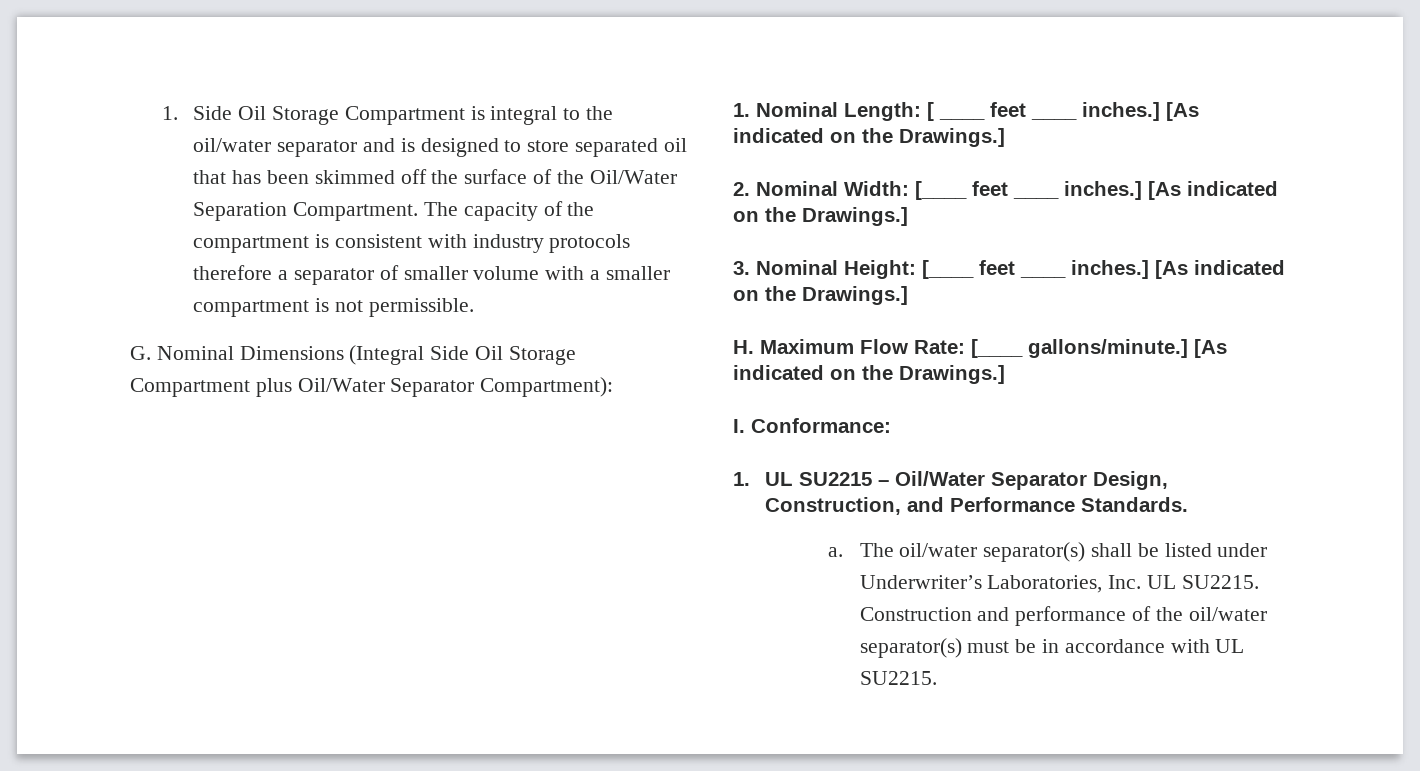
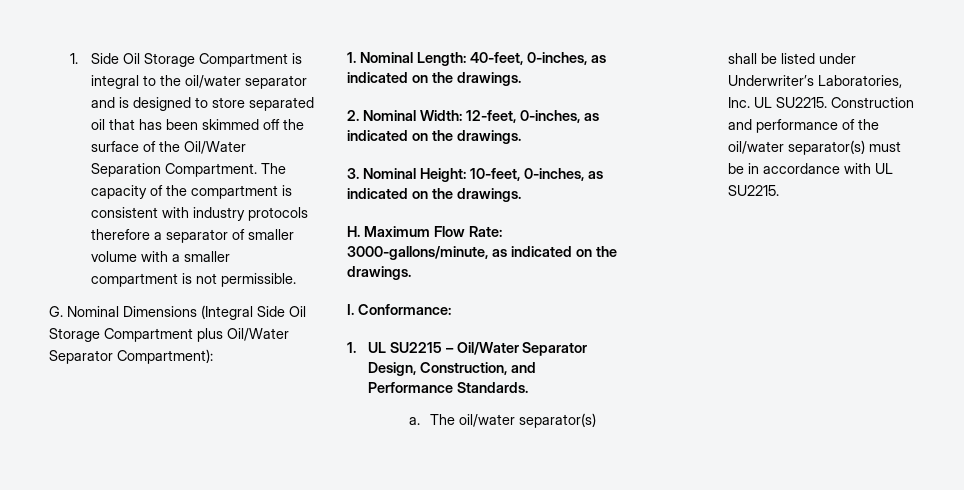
[927,102,985,121] [990,102,1026,117] [1031,102,1199,121] [733,128,1005,147] [ ____ feet ____ inches.] [As indicated on the Drawings.] -> [469,52,606,65] [347,72,521,86] 40-feet, 0-inches, as indicated on the drawings.
[915,181,1008,200] [1013,181,1278,200] [733,207,908,226] [____ feet ____ inches.] [As indicated on the Drawings.] -> [465,110,599,123] [347,130,521,144] 12-feet, 0-inches, as indicated on the drawings.
[922,260,1015,279] [1020,260,1285,279] [733,286,908,305] [____ feet ____ inches.] [As indicated on the Drawings.] -> [469,168,603,181] [347,188,521,202] 10-feet, 0-inches, as indicated on the drawings.
[971,339,1227,358] [733,365,1005,384] [____ gallons/minute.] [As indicated on the Drawings.] -> [347,246,617,260] [347,266,411,280] 3000-gallons/minute, as indicated on the drawings.

